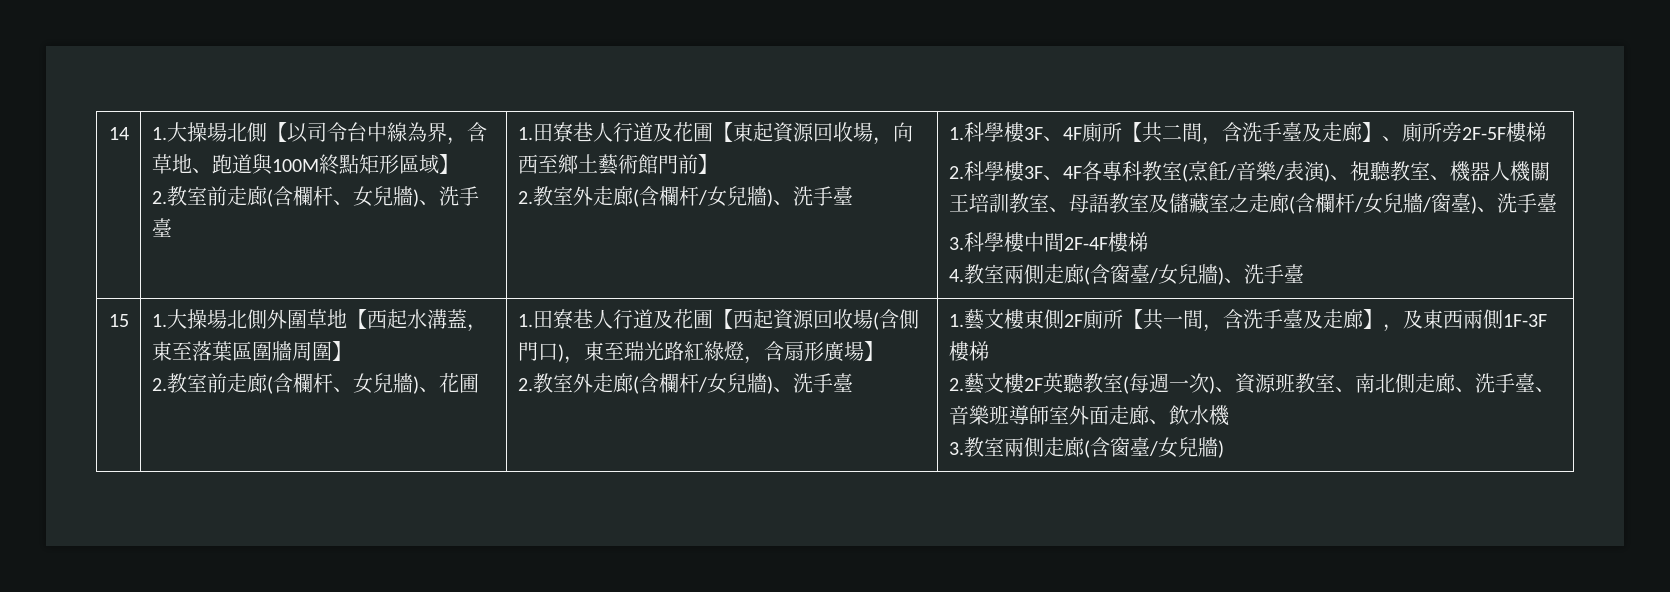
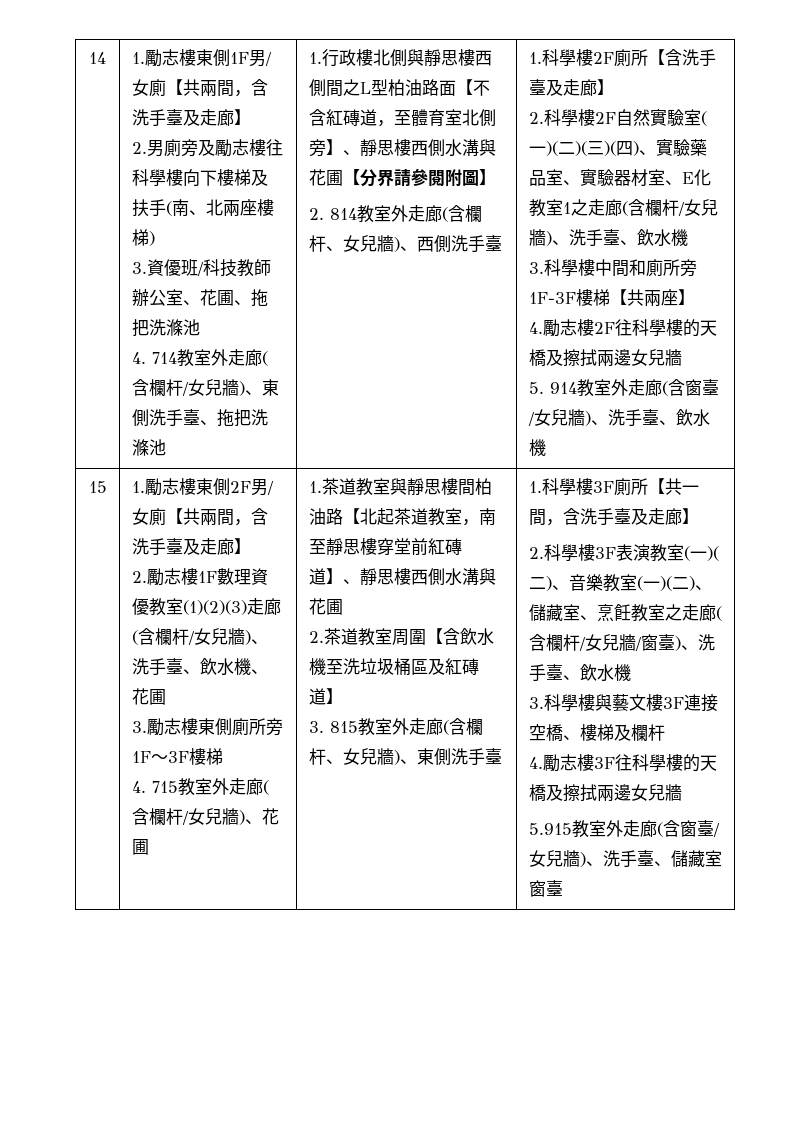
[166,122,487,145] [151,153,459,175] [151,186,479,207] [151,218,172,237] [517,122,913,145] [517,154,718,175] [517,186,853,207] [948,122,1546,145] [948,161,1550,182] [948,193,1209,214] 大操場北側【以司令台中線為界，含草地、跑道與100M終點矩形區域】 // 2.教室前走廊(含欄杆、女兒牆)、洗手臺 | 1.田寮巷人行道及花圃【東起資源回收場，向西至鄉土藝術館門前】 // 2.教室外走廊(含欄杆/女兒牆)、洗手臺 | 1.科學樓3F、4F廁所【共二間，含洗手臺及走廊】、廁所旁2F-5F樓梯 // 2.科學樓3F、4F各專科教室(烹飪/音樂/表演)、視聽教室、機器人機關王培訓教室、母語教室及儲藏 -> [144,49,272,67] [131,79,268,97] [131,109,251,127] [131,139,283,157] [131,169,268,186] [131,199,274,217] [131,229,155,246] [131,259,271,277] [131,289,268,307] [131,319,200,337] [131,349,268,367] [131,379,279,396] [131,409,268,427] [131,439,166,456] [308,49,492,67] [308,79,490,97] [308,109,496,127] [308,139,496,157] [308,168,496,187] [308,205,482,223] [308,235,502,253] [528,49,716,67] [528,79,614,96] [528,109,707,126] [528,139,707,156] [528,169,711,186] [528,199,718,217] [528,229,688,247] [528,259,697,277] [528,289,695,306] [528,319,717,337] [528,349,682,367] [528,379,719,397] [527,409,710,427] [528,439,546,456] [88,481,107,493] [131,478,274,496] [131,508,268,526] [131,538,251,556] [131,568,268,586] [131,598,281,616] [131,628,268,645] [131,658,268,676] [131,688,166,705] [131,718,283,736] [131,748,223,765] [131,778,269,796] [131,808,279,825] [131,839,149,855] [308,478,492,496] [308,508,496,526] [308,538,462,556] [308,568,496,585] [308,598,343,615] [308,628,494,646] [308,658,479,675] [308,688,343,705] [308,718,483,736] [308,748,502,766] [528,478,699,496] [528,508,699,526] [528,544,719,562] [528,574,712,592] [528,604,648,622] 勵志樓東側1F男/女廁【共兩間，含洗手臺及走廊】 // 2.男廁旁及勵志樓往科學樓向下樓梯及扶手(南、北兩座樓梯) // 3.資優班/科技教師辦公室、花圃、拖把洗滌池 // 4. 714教室外走廊(含欄杆/女兒牆)、東側洗手臺、拖把洗滌池 | 1.行政樓北側與靜思樓西側間之L型柏油路面【不含紅磚道，至體育室北側旁】、靜思樓西側水溝與花圃【分界請參閱附圖】 // 2. 814教室外走廊(含欄杆、女兒牆)、西側洗手臺 | 1.科學樓2F廁所【含洗手臺及走廊】 // 2.科學樓2F自然實驗室(一)(二)(三)(四)、實驗藥品室、實驗器材室、E化教室1之走廊(含欄杆/女兒牆)、洗手臺、飲水機 // 3.科學樓中間和廁所旁1F-3F樓梯【共兩座】 // 4.勵志樓2F往科學樓的天橋及擦拭兩邊女兒牆 // 5. 914教室外走廊(含窗臺/女兒牆)、洗手臺、飲水機 // 15 | 1.勵志樓東側2F男/女廁【共兩間，含洗手臺及走廊】 // 2.勵志樓1F數理資優教室(1)(2)(3)走廊(含欄杆/女兒牆)、洗手臺、飲水機、花圃 // 3.勵志樓東側廁所旁1F〜3F樓梯 // 4. 715教室外走廊(含欄杆/女兒牆)、花圃 | 1.茶道教室與靜思樓間柏油路【北起茶道教室，南至靜思樓穿堂前紅磚道】、靜思樓西側水溝與花圃 // 2.茶道教室周圍【含飲水機至洗垃圾桶區及紅磚道】 // 3. 815教室外走廊(含欄杆、女兒牆)、東側洗手臺 | 1.科學樓3F廁所【共一間，含洗手臺及走廊】 // 2.科學樓3F表演教室(一)(二)、音樂教室(一)(二)、儲藏室、烹飪教
[948,232,1148,253] [948,264,1304,285] [108,314,129,327] [151,309,487,332] [151,341,352,361] [151,373,479,394] [517,309,919,330] [517,341,884,364] [517,373,853,394] [948,309,1547,332] [948,341,989,362] [948,373,1555,394] [948,405,1230,426] [948,437,1224,458] // 3.科學樓中間2F-4F樓梯 // 4.教室兩側走廊(含窗臺/女兒牆)、洗手臺 // 15 | 1.大操場北側外圍草地【西起水溝蓋，東至落葉區圍牆周圍】 // 2.教室前走廊(含欄杆、女兒牆)、花圃 | 1.田寮巷人行道及花圃【西起資源回收場(含側門口)，東至瑞光路紅綠燈，含扇形廣場】 // 2.教室外走廊(含欄杆/女兒牆)、洗手臺 | 1.藝文樓東側2F廁所【共一間，含洗手臺及走廊】，及東西兩側1F-3F樓梯 // 2.藝文樓2F英聽教室(每週一次)、資源班教室、南北側走廊、洗手臺、音樂班導師室外面走廊、飲水機 // 3.教室兩側走廊(含窗臺/女兒牆) -> [562,664,631,681] [528,694,718,712] [528,724,665,742] [528,754,717,772] [528,784,682,802] [528,820,720,838] [528,850,722,868] [528,880,563,897] 、飲水機 // 3.科學樓與藝文樓3F連接空橋、樓梯及欄杆 // 4.勵志樓3F往科學樓的天橋及擦拭兩邊女兒牆 // 5.915教室外走廊(含窗臺/女兒牆)、洗手臺、儲藏室窗臺

